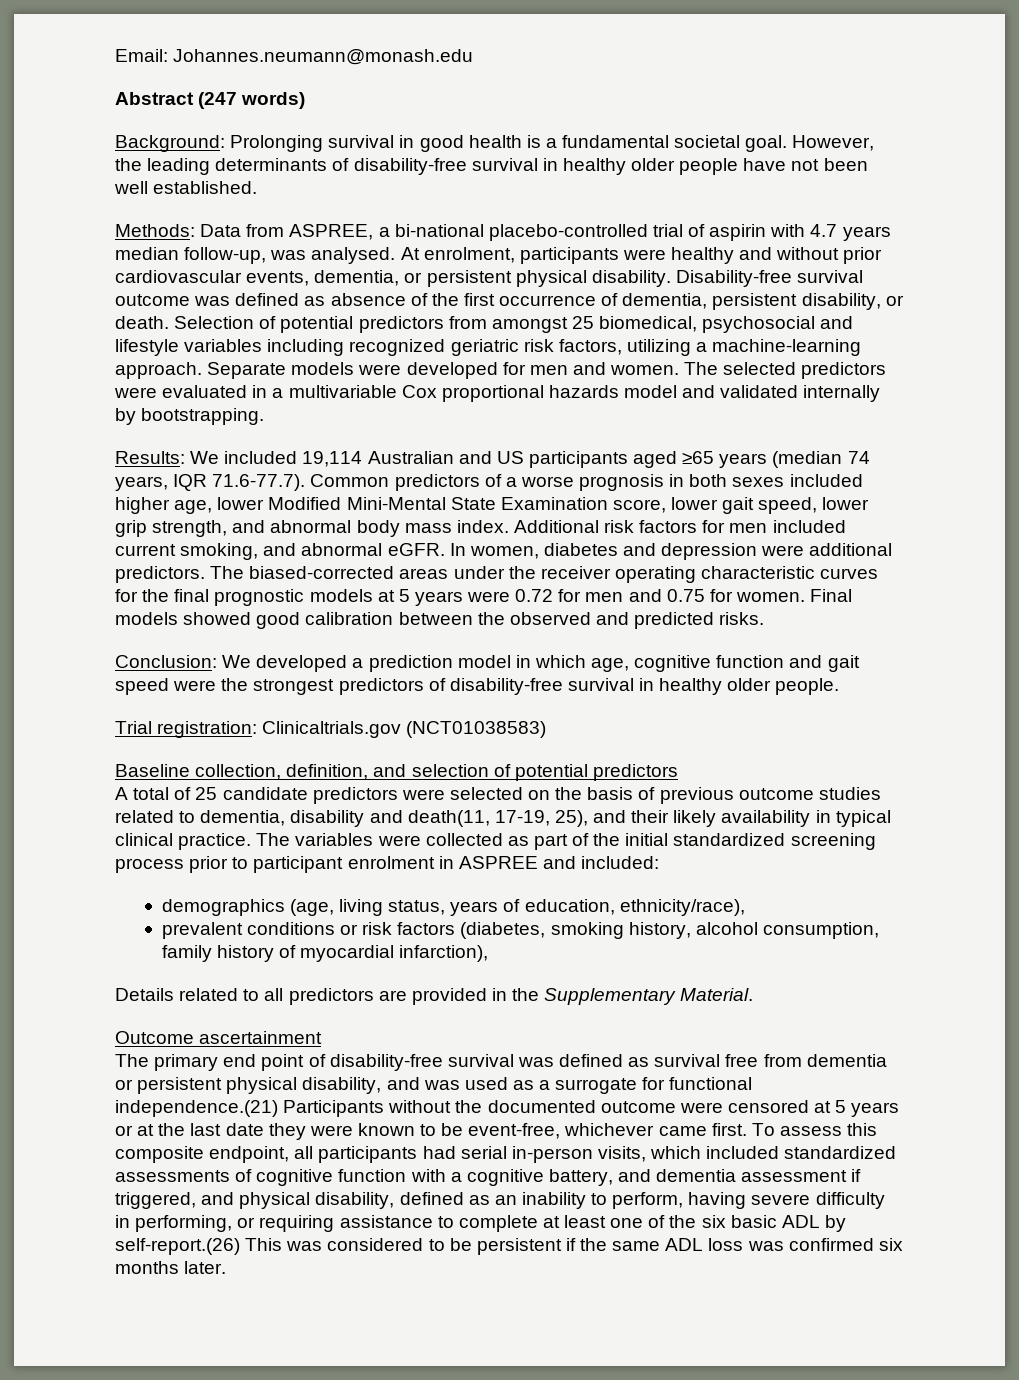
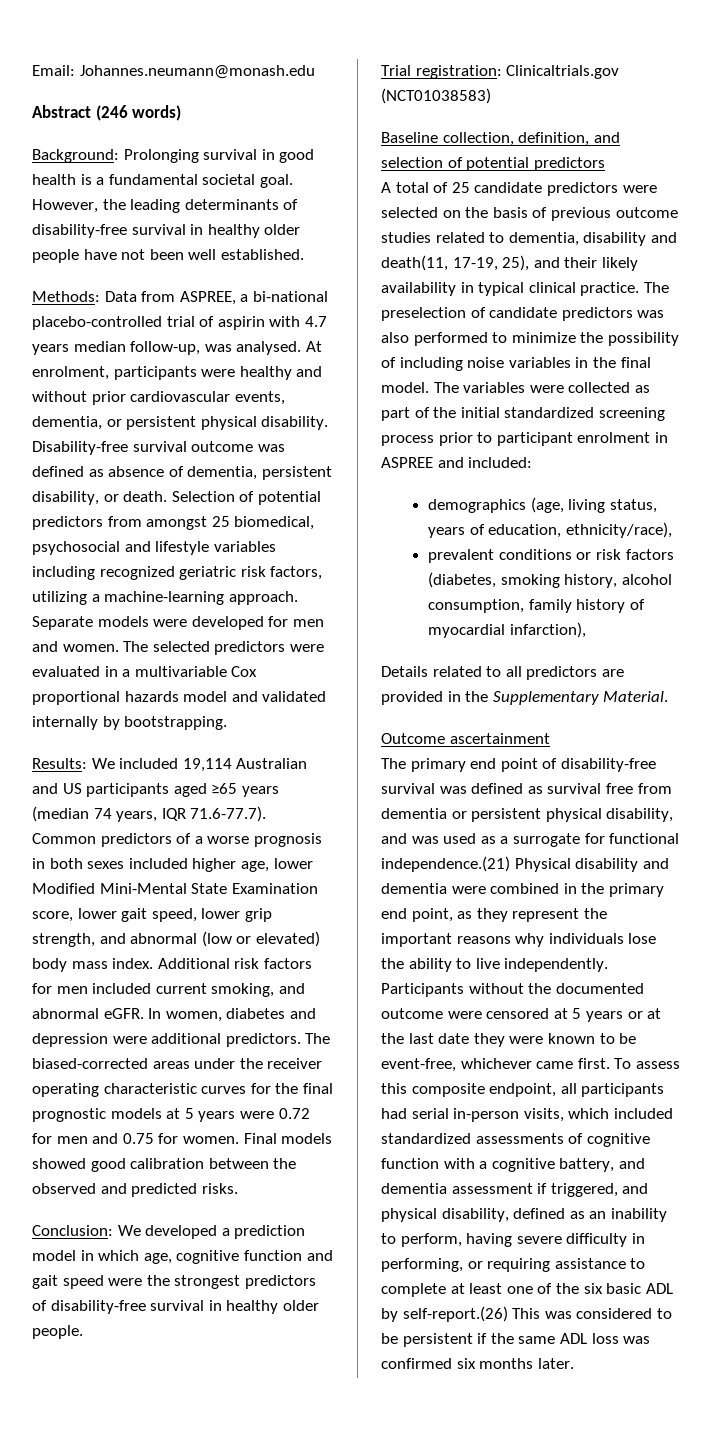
[198,92,238,109] (247 -> [95,105,128,121] (246
[431,293,619,306] the first occurrence of -> (184, 471) none
(352, 526) none -> [201,931,320,947] (low or elevated)
(291, 839) none -> [381,307,665,321] [381,332,679,346] [381,357,651,371] [381,382,459,393] preselection of candidate predictors was also performed to minimize the possibility of including noise variables in the final model. The
(278, 1108) none -> [514,858,669,872] [381,883,664,897] [381,908,607,922] [381,933,657,947] [381,958,609,972] Physical disability and dementia were combined in the primary end point, as they represent the important reasons why individuals lose the ability to live independently.

